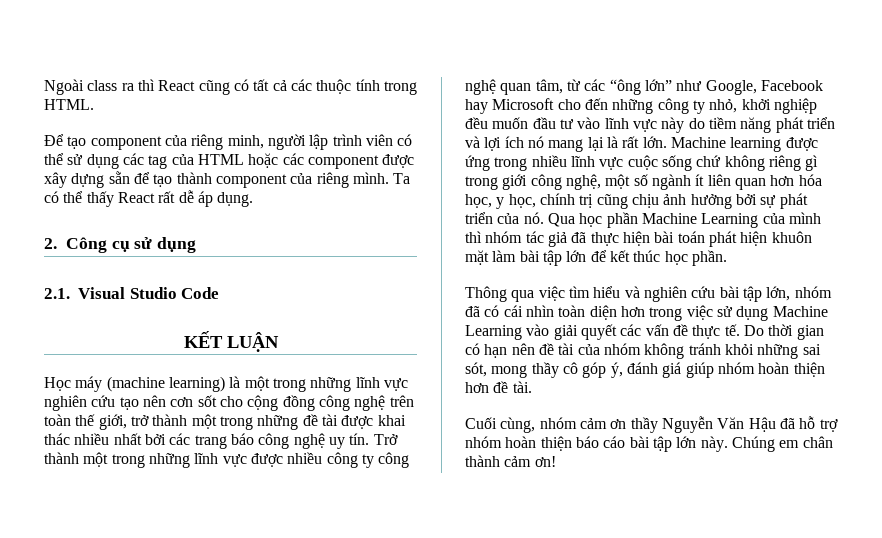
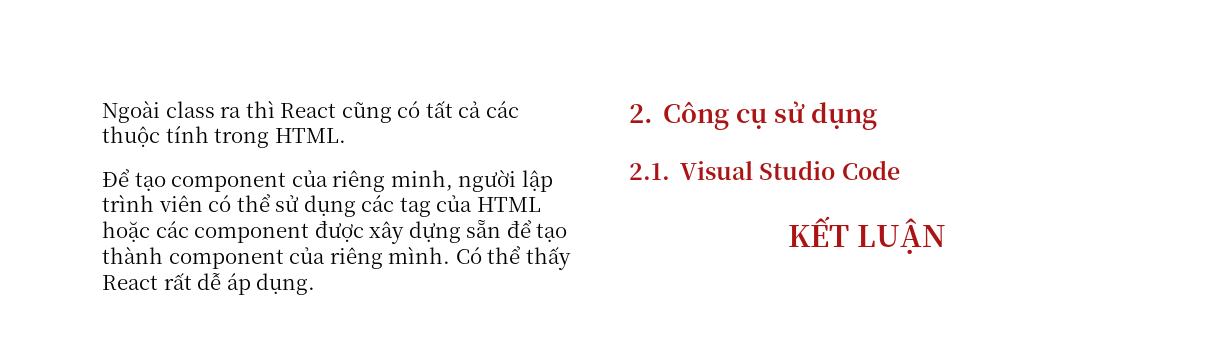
[393,173,411,184] [44,191,59,203] Ta có -> [455,247,482,264] Có
[44,376,408,392] [44,395,414,411] [44,414,406,430] [44,433,398,449] [44,452,410,468] [465,79,823,95] [465,98,817,114] [465,117,835,133] [465,136,818,152] [465,155,819,171] [465,174,822,190] [465,193,808,209] [465,212,821,228] [465,231,812,247] [465,250,727,266] [465,286,832,302] [465,305,828,321] [465,324,824,340] [465,343,821,359] [465,362,825,378] [465,381,532,393] [465,416,838,433] [465,436,833,452] [465,455,556,467] // Học máy (machine learning) là một trong những lĩnh vực nghiên cứu tạo nên cơn sốt cho cộng đồng công nghệ trên toàn thế giới, trở thành một trong những đề tài được khai thác nhiều nhất bởi các trang báo công nghệ uy tín. Trở thành một trong những lĩnh vực được nhiều công ty công nghệ quan tâm, từ các “ông lớn” như Google, Facebook hay Microsoft cho đến những công ty nhỏ, khởi nghiệp đều muốn đầu tư vào lĩnh vực này do tiềm năng phát triển và lợi ích nó mang lại là rất lớn. Machine learning được ứng trong nhiều lĩnh vực cuộc sống chứ không riêng gì trong giới công nghệ, một số ngành ít liên quan hơn hóa học, y học, chính trị cũng chịu ảnh hưởng bởi sự phát triển của nó. Qua học phần Machine Learning của mình thì nhóm tác giả đã thực hiện bài toán phát hiện khuôn mặt làm bài tập lớn để kết thúc học phần. // Thông qua việc tìm hiểu và nghiên cứu bài tập lớn, nhóm đã có cái nhìn toàn diện hơn trong việc sử dụng Machine Learning vào giải quyết các vấn đề thực tế. Do thời gian có hạn nên đề tài của nhóm không tránh khỏi những sai sót, mong thầy cô góp ý, đánh giá giúp nhóm hoàn thiện hơn đề tài. // Cuối cùng, nhóm cảm ơn thầy Nguyễn Văn Hậu đã hỗ trợ nhóm hoàn thiện báo cáo bài tập lớn này. Chúng em chân thành cảm ơn! -> (946, 236) none

